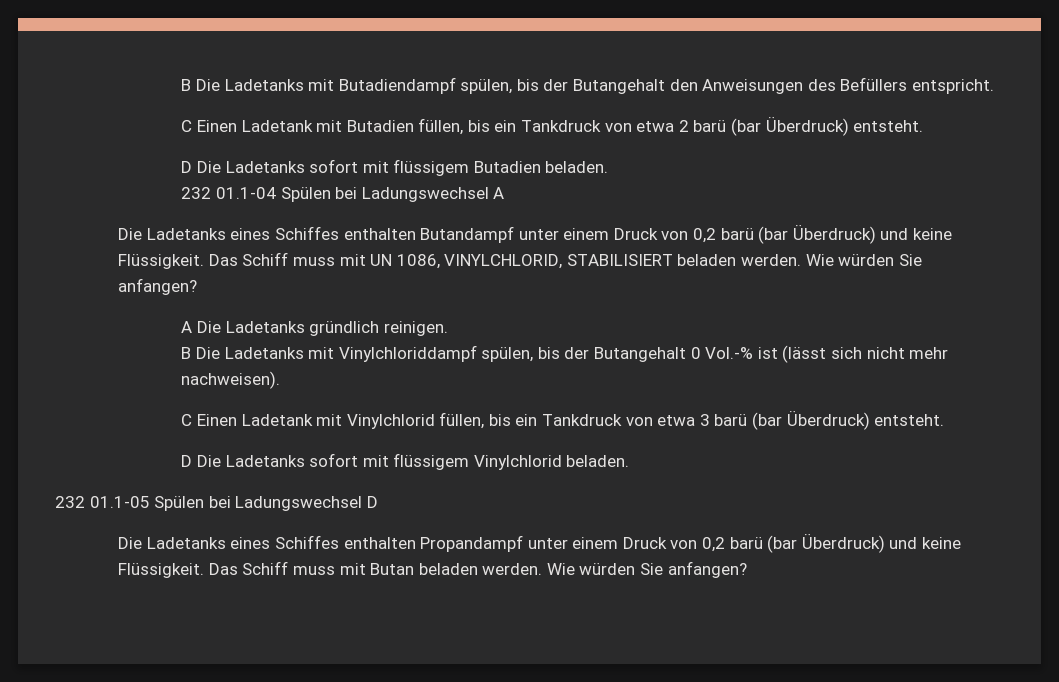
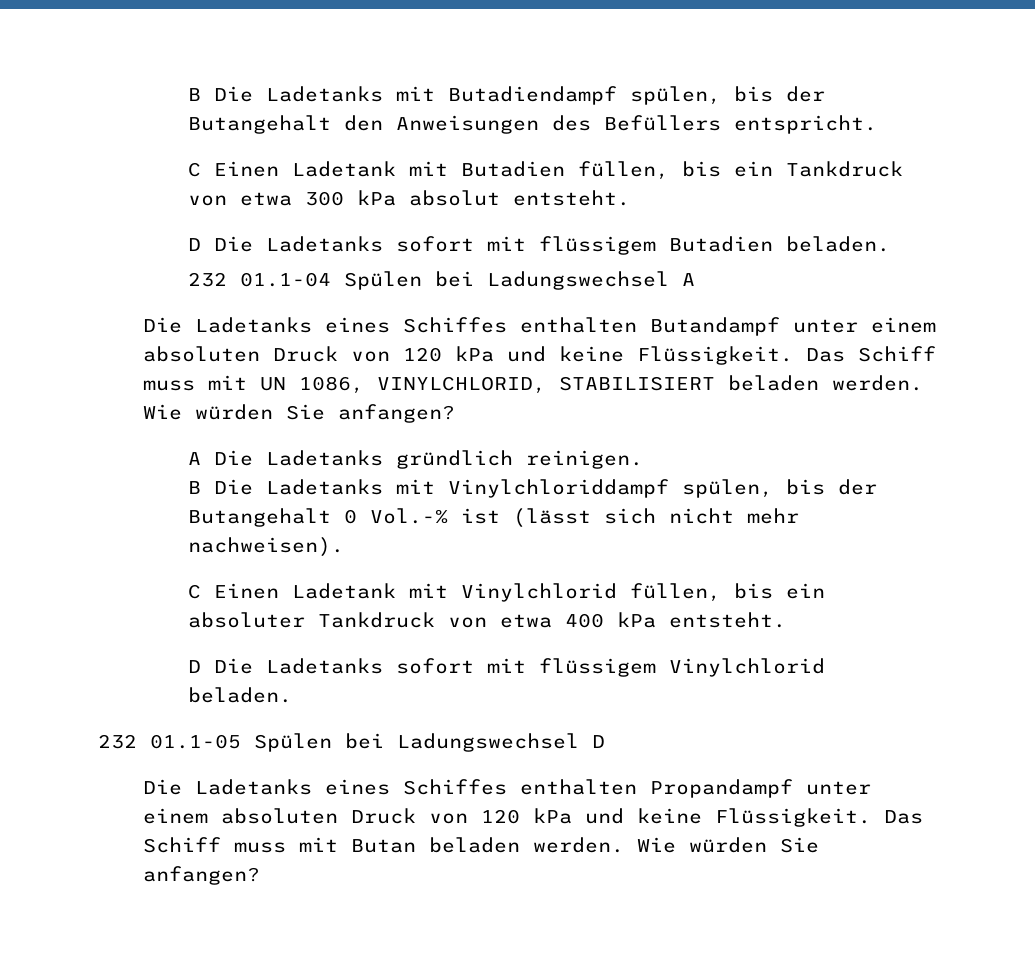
[678,116,849,136] 2 barü (bar Überdruck) -> [305,190,501,206] 300 kPa absolut
[613,224,876,244] Druck von 0,2 barü (bar Überdruck) -> [143,346,495,362] absoluten Druck von 120 kPa
[542,410,870,430] Tankdruck von etwa 3 barü (bar Überdruck) -> [188,612,657,628] absoluter Tankdruck von etwa 400 kPa
[622,533,885,553] Druck von 0,2 barü (bar Überdruck) -> [221,808,573,824] absoluten Druck von 120 kPa

